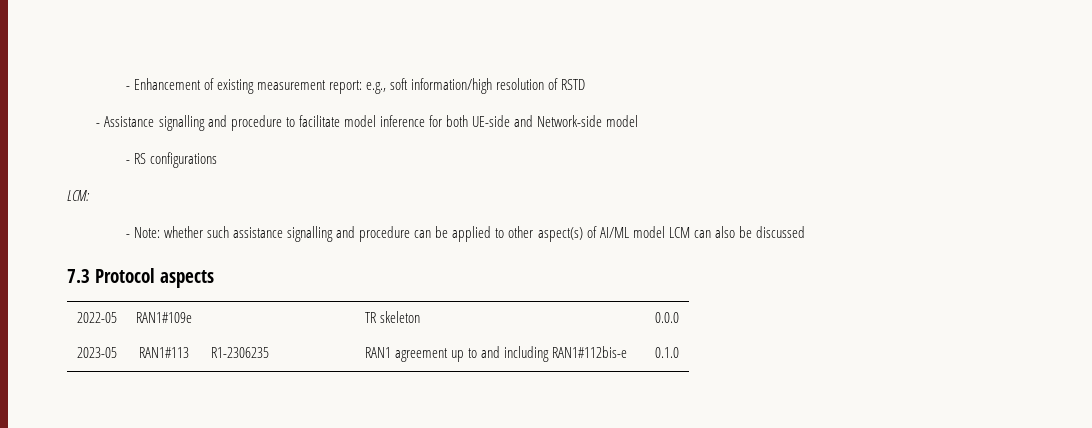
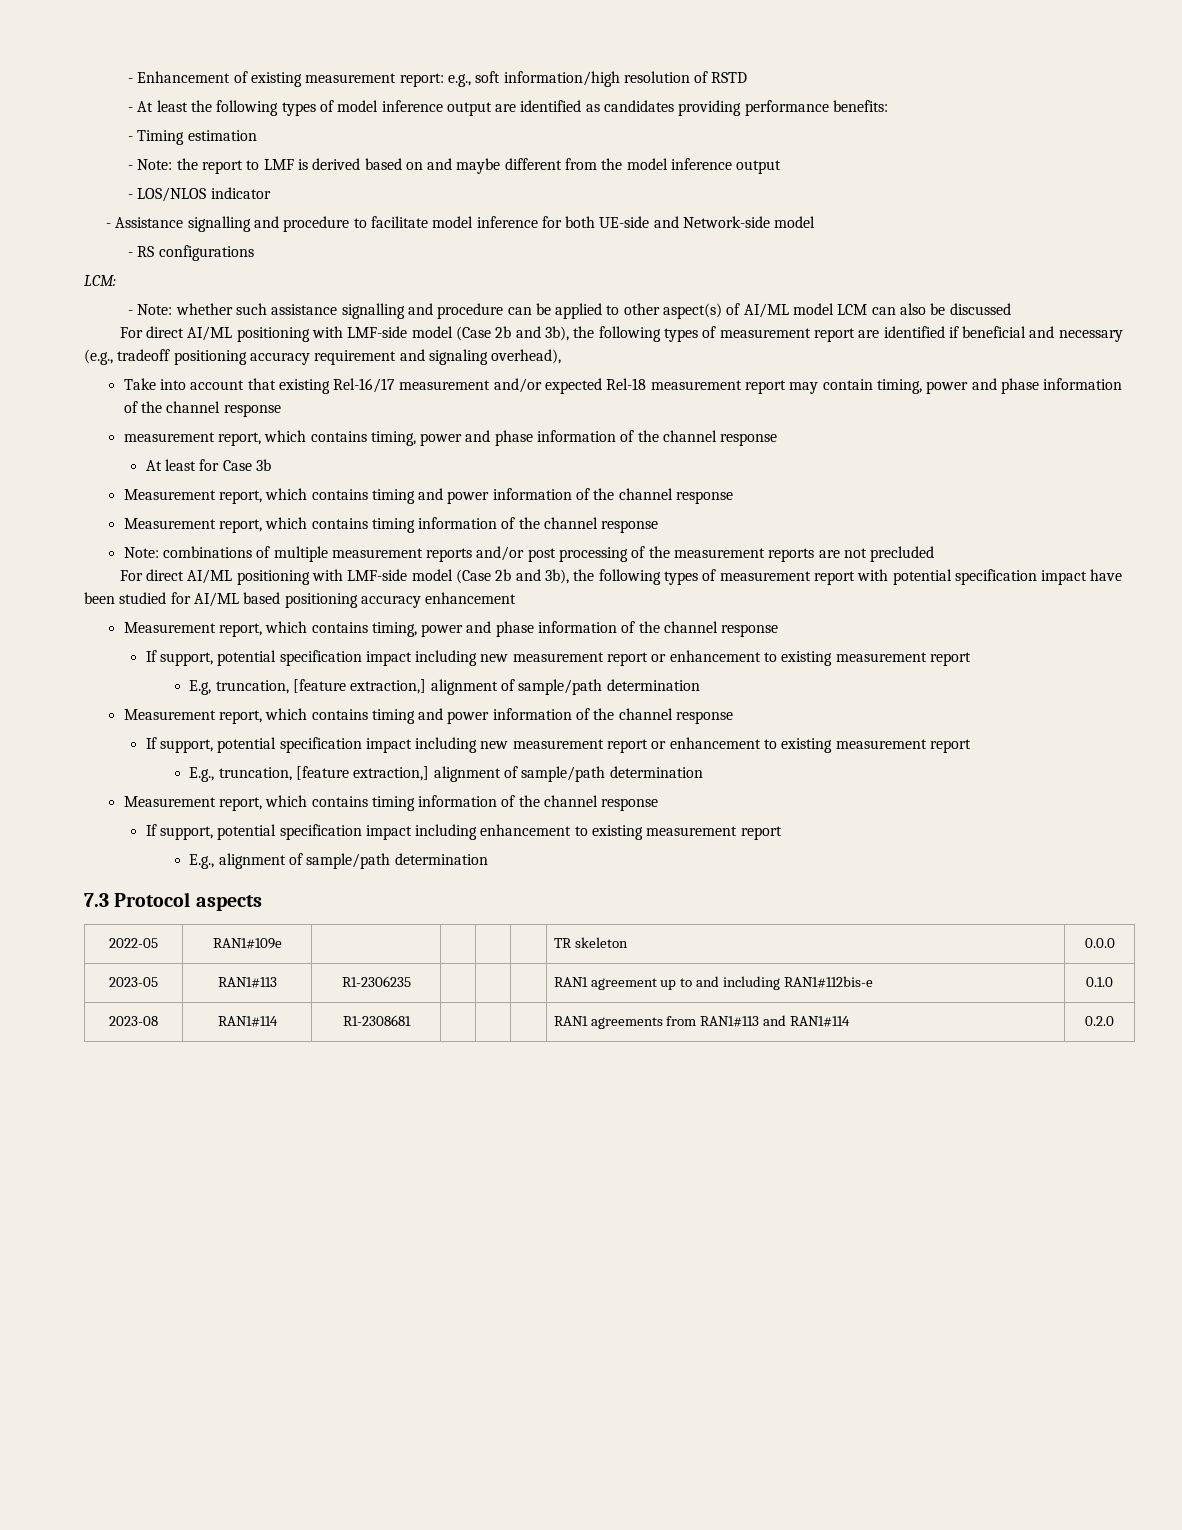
(586, 84) none -> [127,100,889,116] [127,130,257,145] [127,158,782,174] [127,187,271,202] // - At least the following types of model inference output are identified as candidates providing performance benefits: // - Timing estimation // - Note: the report to LMF is derived based on and maybe different from the model inference output // - LOS/NLOS indicator
(805, 232) none -> [119,326,1123,342] [84,349,562,365] [123,378,1123,394] [123,401,281,417] [123,430,778,446] [145,459,271,471] [123,488,734,504] [123,517,659,533] [123,546,935,562] [119,569,1123,585] [84,592,517,608] [123,621,779,637] [145,650,972,666] [189,679,700,695] [123,708,734,724] [145,737,972,753] [189,766,703,782] [123,795,659,811] [145,824,782,840] [189,853,488,869] // For direct AI/ML positioning with LMF-side model (Case 2b and 3b), the following types of measurement report are identified if beneficial and necessary (e.g., tradeoff positioning accuracy requirement and signaling overhead), // Take into account that existing Rel-16/17 measurement and/or expected Rel-18 measurement report may contain timing, power and phase information of the channel response // measurement report, which contains timing, power and phase information of the channel response // At least for Case 3b // Measurement report, which contains timing and power information of the channel response // Measurement report, which contains timing information of the channel response // Note: combinations of multiple measurement reports and/or post processing of the measurement reports are not precluded // For direct AI/ML positioning with LMF-side model (Case 2b and 3b), the following types of measurement report with potential specification impact have been studied for AI/ML based positioning accuracy enhancement // Measurement report, which contains timing, power and phase information of the channel response // If support, potential specification impact including new measurement report or enhancement to existing measurement report // E.g, truncation, [feature extraction,] alignment of sample/path determination // Measurement report, which contains timing and power information of the channel response // If support, potential specification impact including new measurement report or enhancement to existing measurement report // E.g., truncation, [feature extraction,] alignment of sample/path determination // Measurement report, which contains timing information of the channel response // If support, potential specification impact including enhancement to existing measurement report // E.g., alignment of sample/path determination
(679, 352) none -> [109,1016,158,1026] [217,1016,278,1027] [342,1015,411,1026] [553,1015,851,1029] [1085,1016,1114,1026] // 2023-08 | RAN1#114 | R1-2308681 | | | | RAN1 agreements from RAN1#113 and RAN1#114 | 0.2.0

